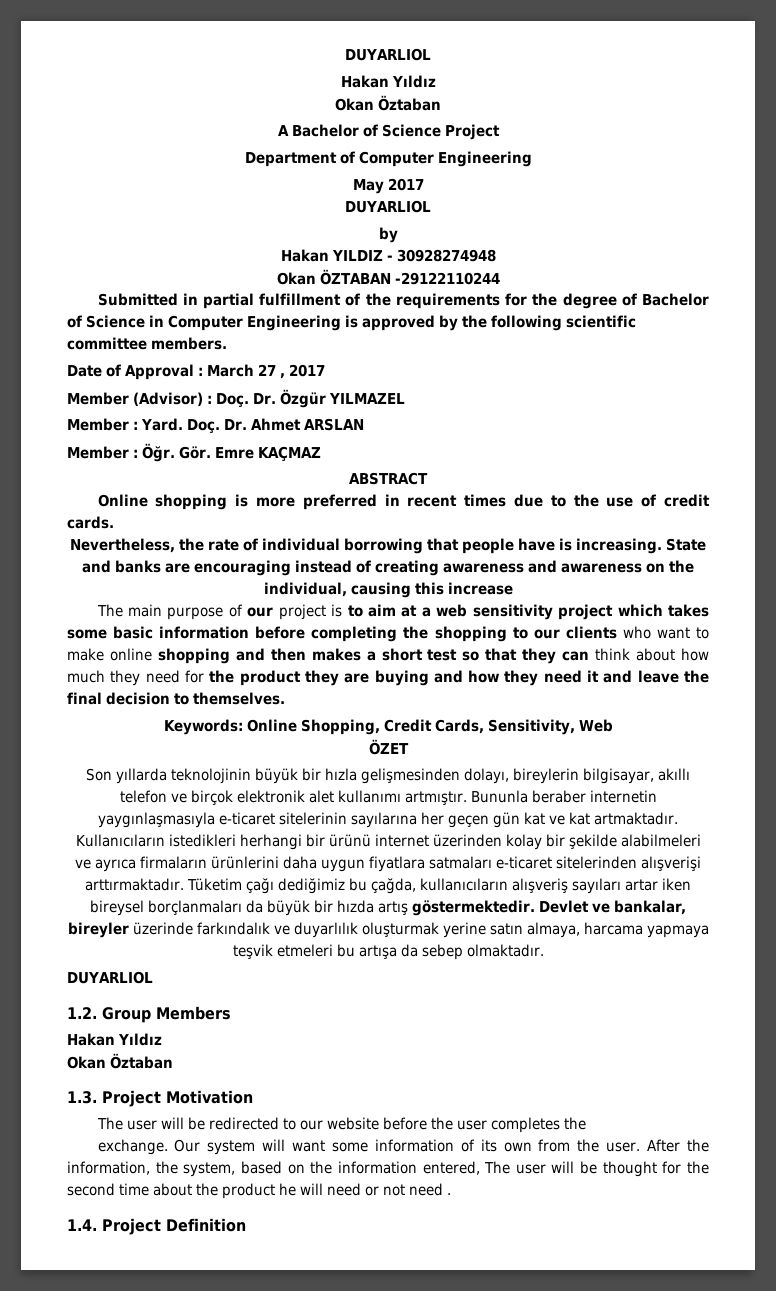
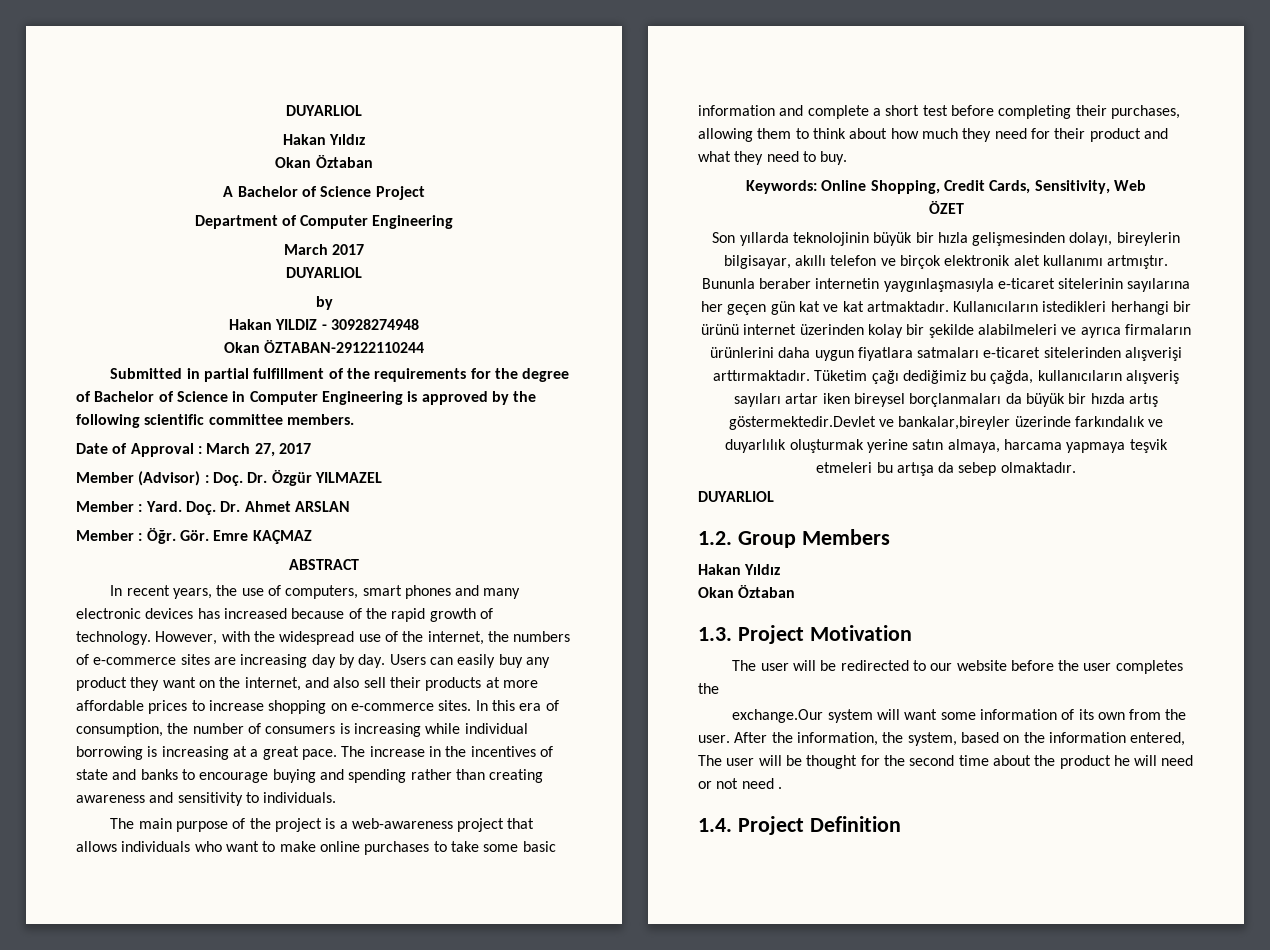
[352,179,384,194] May -> [283,244,328,255] March
[319,269,500,285] ÖZTABAN -29122110244 -> [264,340,425,353] ÖZTABAN-29122110244
[258,364,285,379] 27 , -> [254,443,275,457] 27,
[97,494,710,510] [67,516,114,529] [70,538,706,554] [82,560,694,576] [263,582,513,598] Online shopping is more preferred in recent times due to the use of credit cards. // Nevertheless, the rate of individual borrowing that people have is increasing. State and banks are encouraging instead of creating awareness and awareness on the individual, causing this increase -> [110,585,521,599] [76,608,493,622] [76,631,571,645] [76,654,550,668] [76,677,538,691] [76,700,559,714] [76,723,528,737] [76,746,553,760] [76,769,544,783] [76,792,337,806] In recent years, the use of computers, smart phones and many electronic devices has increased because of the rapid growth of technology. However, with the widespread use of the internet, the numbers of e-commerce sites are increasing day by day. Users can easily buy any product they want on the internet, and also sell their products at more affordable prices to increase shopping on e-commerce sites. In this era of consumption, the number of consumers is increasing while individual borrowing is increasing at a great pace. The increase in the incentives of state and banks to encourage buying and spending rather than creating awareness and sensitivity to individuals.
[247,607,274,617] our -> [249,818,271,829] the
[347,604,709,620] [67,626,617,642] to aim at a web sensitivity project which takes some basic information before completing the shopping to our clients -> [339,818,535,832] [76,841,191,852] a web-awareness project that allows individuals
[157,648,590,664] shopping and then makes a short test so that they can -> [364,841,556,855] [698,105,1180,119] [698,128,809,142] purchases to take some basic information and complete a short test before completing their purchases, allowing them to
[209,670,709,686] [67,692,285,705] the product they are buying and how they need it and leave the final decision to themselves. -> [1054,128,1168,142] [698,151,848,165] their product and what they need to buy.
[411,900,687,916] [67,922,129,938] göstermektedir. Devlet ve bankalar, bireyler -> [728,416,1011,430] göstermektedir.Devlet ve bankalar,bireyler
[97,1139,201,1155] exchange. Our -> [732,709,824,723] exchange.Our

